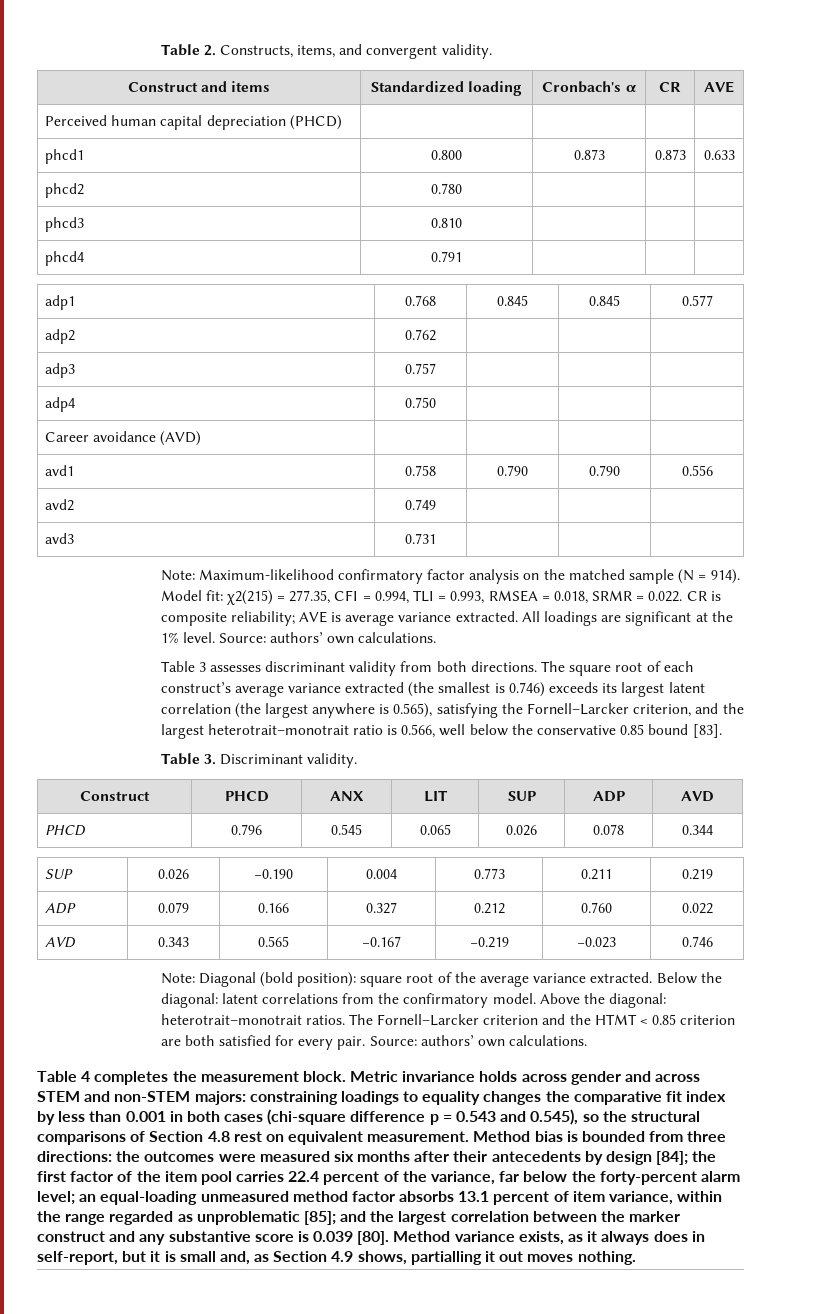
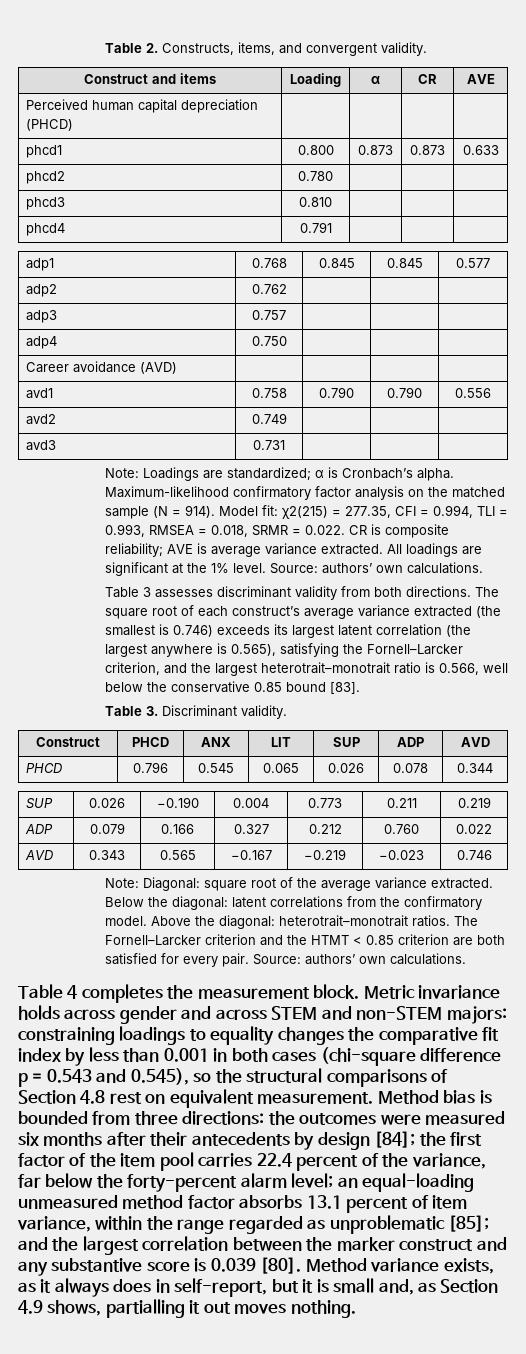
[370,81,523,96] [542,81,622,93] Standardized loading | Cronbach's -> [290,73,341,87] Loading |
(195, 575) none -> [142,467,454,481] Loadings are standardized; α is Cronbach’s alpha.
[198,972,357,987] Diagonal (bold position): -> [142,877,200,891] Diagonal:

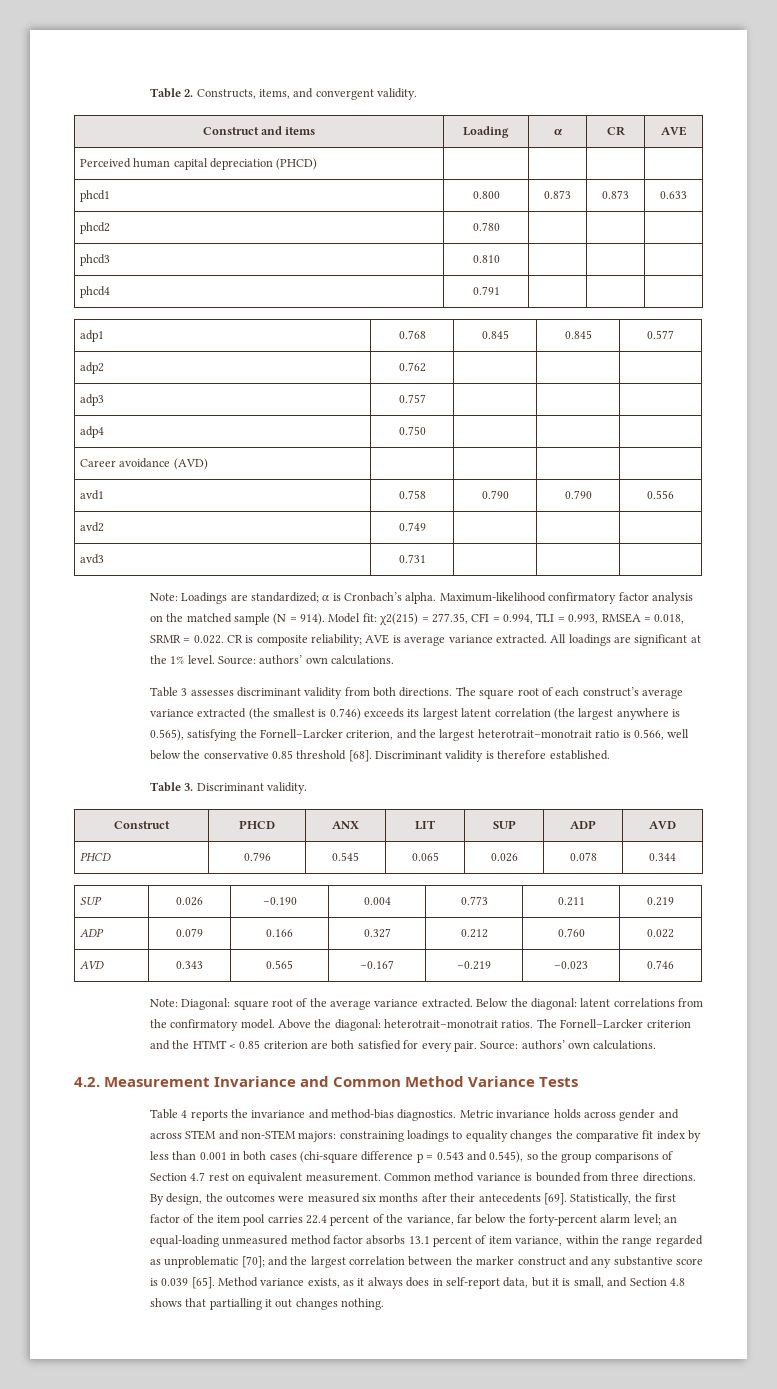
[285,682,360,694] bound [83]. -> [296,750,610,762] threshold [68]. Discriminant validity is therefore established.
[18,984,360,1003] Table 4 completes the measurement block. -> [74,1076,579,1087] [149,1109,457,1121] 4.2. Measurement Invariance and Common Method Variance Tests // Table 4 reports the invariance and method-bias diagnostics.
[246,1068,323,1083] structural -> [561,1153,592,1163] group
[80,1090,106,1104] 4.8 -> [190,1172,206,1181] 4.7
[377,1090,476,1104] Method bias -> [383,1172,521,1182] Common method variance
[182,1111,265,1125] directions: -> [642,1172,696,1182] [149,1193,203,1205] directions. By design,
[294,1131,416,1150] by design [84]; -> [543,1193,632,1205] [69]. Statistically,
[448,1215,490,1232] [85]; -> [241,1256,265,1268] [70];
[260,1257,302,1274] [80]. -> [191,1277,215,1289] [65].
[174,1278,268,1297] self-report, -> [445,1277,529,1289] self-report data,
[333,1278,499,1295] [18,1300,102,1316] small and, as Section 4.9 shows, -> [573,1277,685,1288] [149,1298,207,1307] small, and Section 4.8 shows that
[234,1303,287,1314] moves -> [295,1298,338,1310] changes

